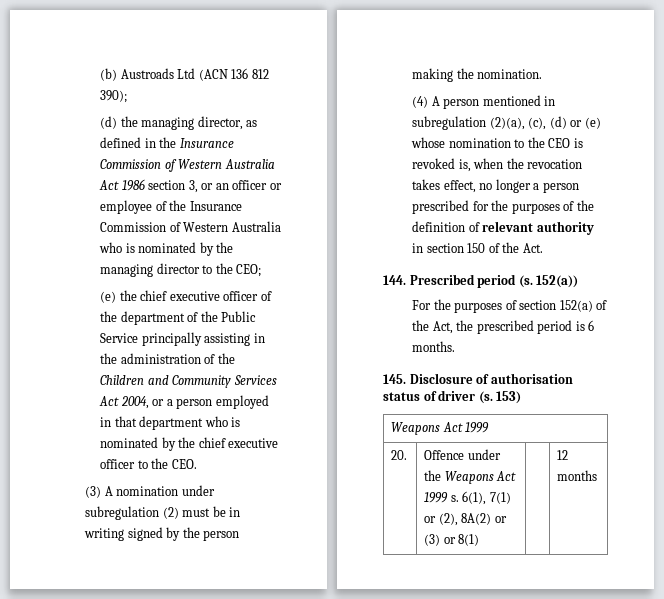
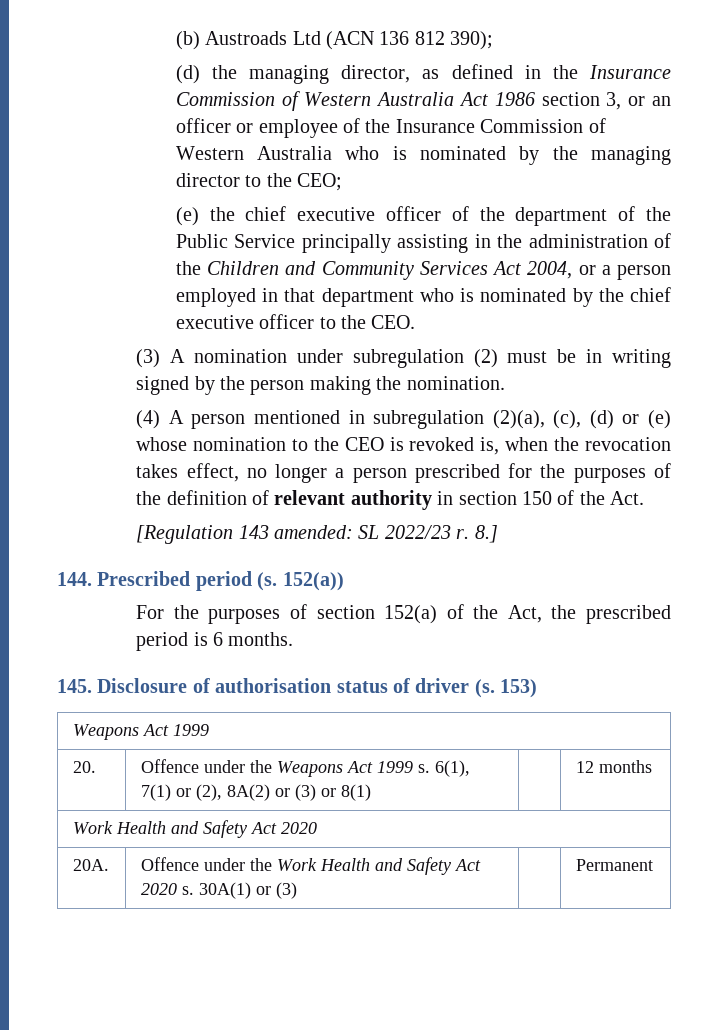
(543, 248) none -> [136,525,498,544] // [Regulation 143 amended: SL 2022/23 r. 8.]
(598, 475) none -> [72,820,317,838] [72,859,109,871] [140,857,481,875] [140,882,297,899] [575,859,653,871] // Work Health and Safety Act 2020 // 20A. | Offence under the Work Health and Safety Act 2020 s. 30A(1) or (3) | | Permanent

